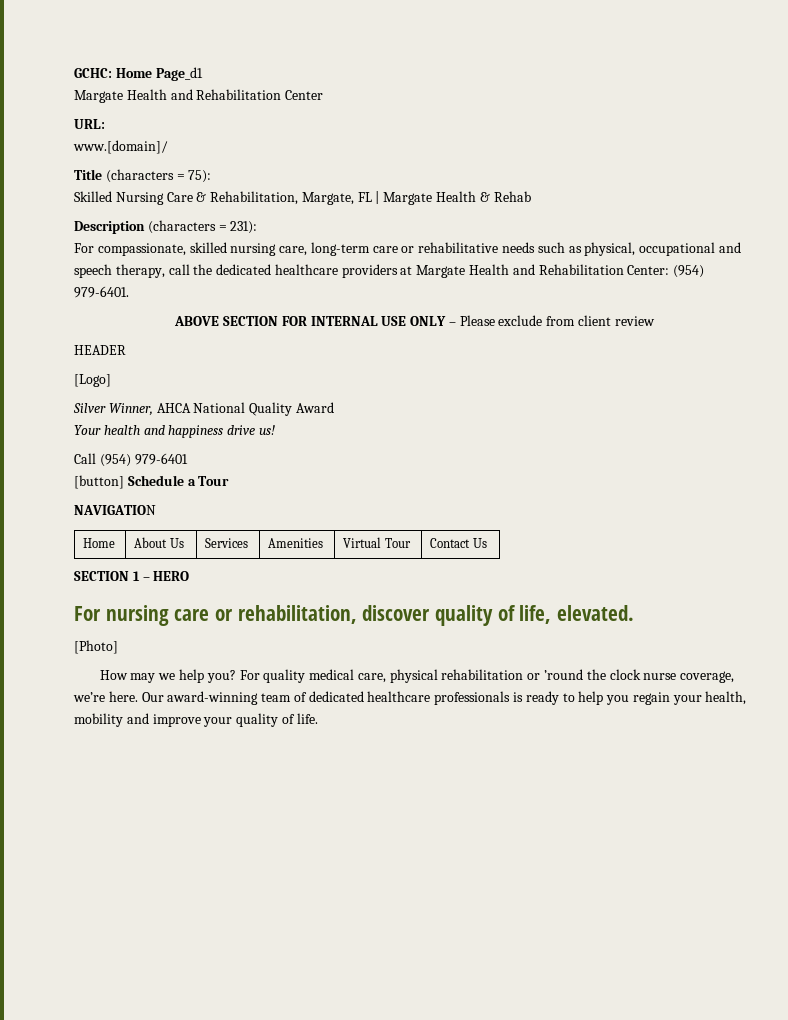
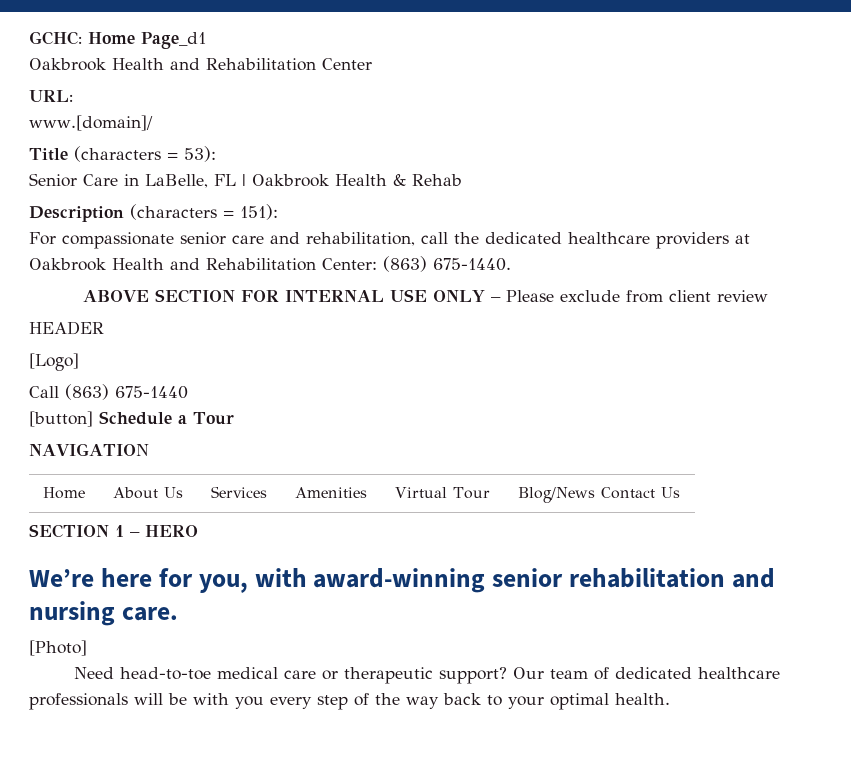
[74,90,123,103] Margate -> [29,58,106,71] Oakbrook
[188,170,212,183] [74,191,354,205] 75): // Skilled Nursing Care & Rehabilitation, Margate, -> [184,146,216,162] [29,173,208,188] 53): // Senior Care in LaBelle,
[383,192,433,205] Margate -> [252,174,329,187] Oakbrook
[230,221,258,234] [74,242,741,256] [74,264,165,278] 231): // For compassionate, skilled nursing care, long-term care or rehabilitative needs such as physical, occupational and speech therapy, -> [240,204,278,220] [29,232,415,249] 151): // For compassionate senior care and rehabilitation,
[416,265,466,278] Margate -> [29,258,106,271] Oakbrook
[673,265,705,278] [74,286,129,298] (954) 979-6401. -> [383,256,511,272] (863) 675-1440.
[73,402,334,416] [74,425,275,438] // Silver Winner, AHCA National Quality Award // Your health and happiness drive us! -> (79, 362) none
[99,453,188,467] (954) 979-6401 -> [65,384,188,400] (863) 675-1440
(411, 543) none -> [517,487,595,503] Blog/News
[74,605,635,626] [74,640,118,654] [99,669,735,683] [73,691,259,705] For nursing care or rehabilitation, discover quality of life, elevated. // [Photo] // How may we help you? For quality medical care, physical rehabilitation or ’round the clock nurse coverage, we’re here. Our award-winning -> [29,568,776,593] [29,601,178,626] [29,640,87,656] [74,667,545,684] We’re here for you, with award-winning senior rehabilitation and nursing care. // [Photo] // Need head-to-toe medical care or therapeutic support? Our
[513,691,747,705] [74,713,318,727] is ready to help you regain your health, mobility and improve your quality of life. -> [134,693,670,710] will be with you every step of the way back to your optimal health.

